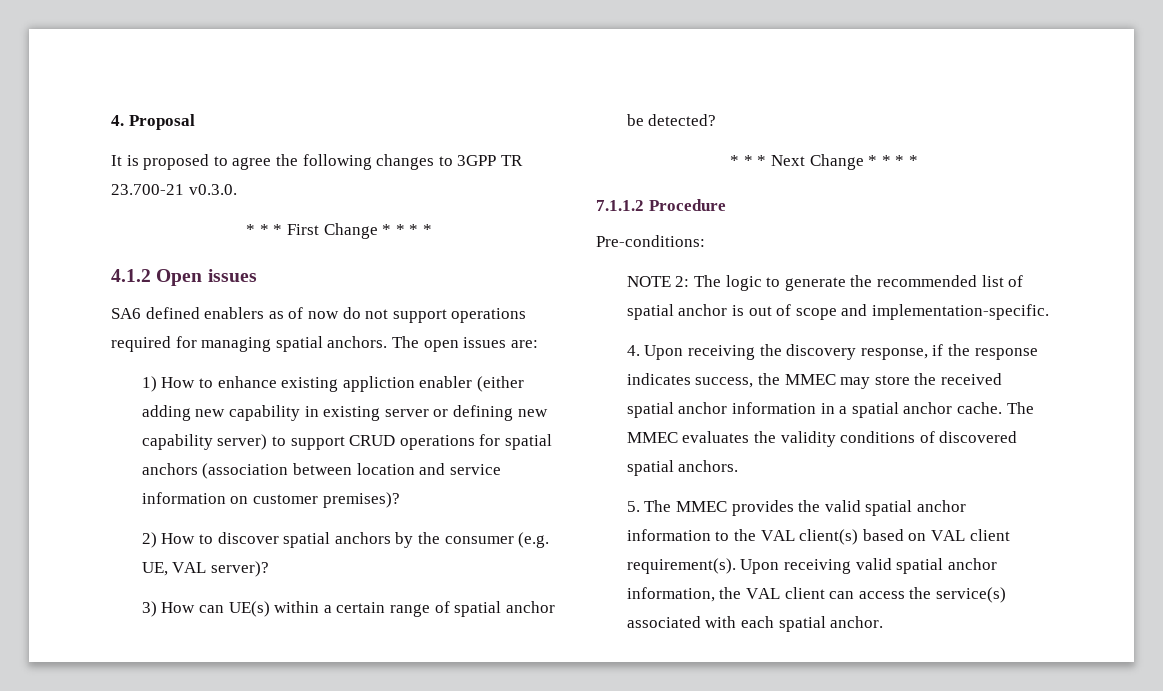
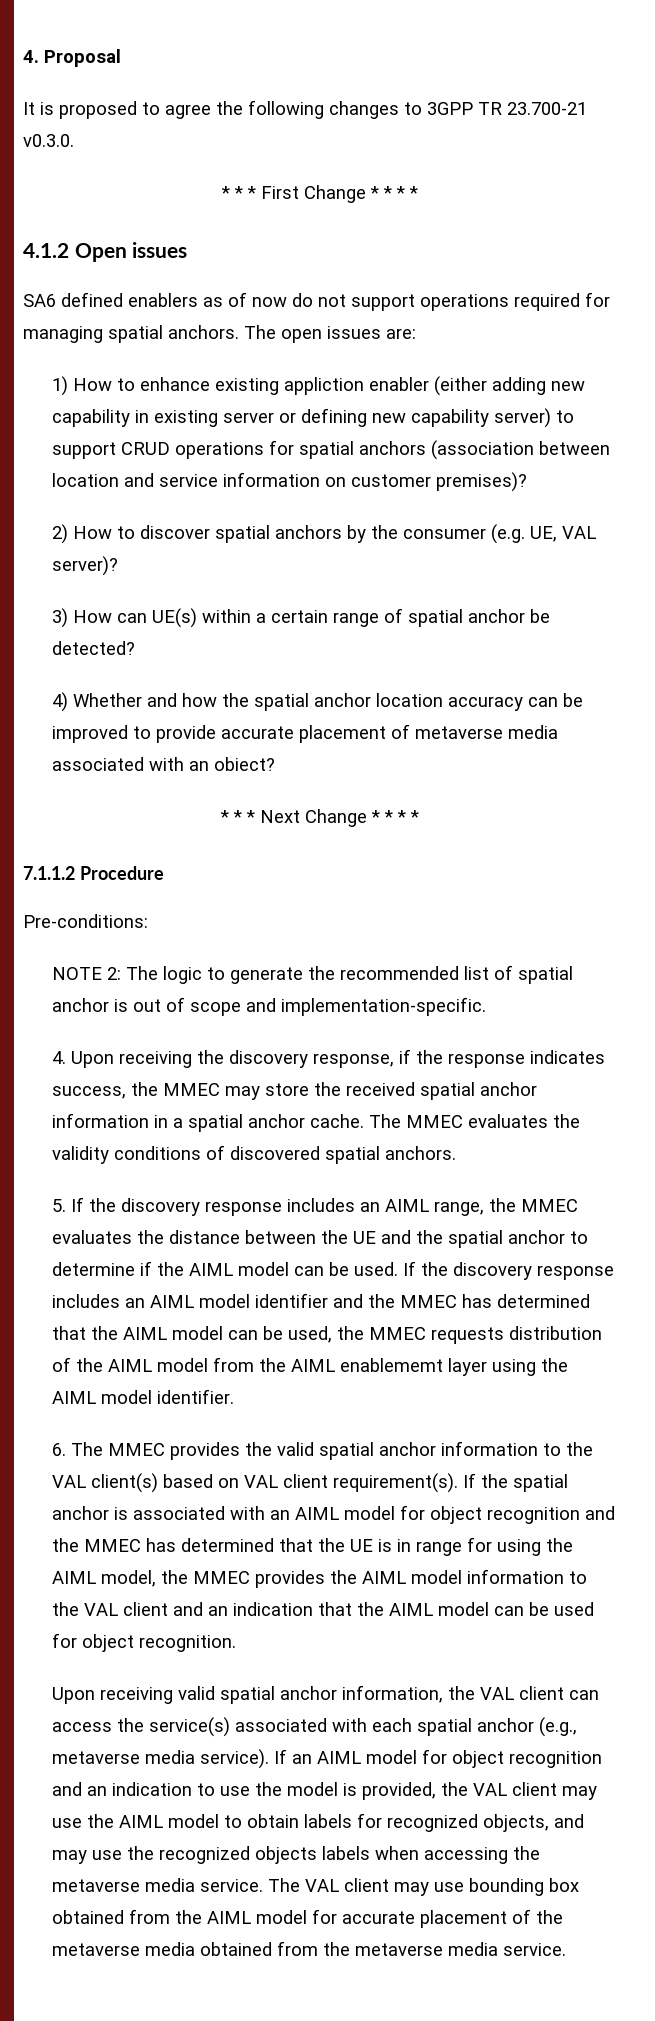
(717, 120) none -> [51,692,583,712] [51,724,558,743] [51,757,275,771] // 4) Whether and how the spatial anchor location accuracy can be improved to provide accurate placement of metaverse media associated with an obiect?
(640, 506) none -> [70,1197,578,1216] [51,1230,588,1248] [51,1261,614,1280] [51,1293,590,1308] [51,1326,602,1344] [51,1357,568,1376] [51,1389,234,1404] [51,1443,66,1456] If the discovery response includes an AIML range, the MMEC evaluates the distance between the UE and the spatial anchor to determine if the AIML model can be used. If the discovery response includes an AIML model identifier and the MMEC has determined that the AIML model can be used, the MMEC requests distribution of the AIML model from the AIML enablememt layer using the AIML model identifier. // 6.
(736, 566) none -> [462,1473,568,1492] [51,1505,615,1524] [51,1537,573,1556] [51,1569,587,1588] [51,1602,594,1616] [51,1633,236,1652] If the spatial anchor is associated with an AIML model for object recognition and the MMEC has determined that the UE is in range for using the AIML model, the MMEC provides the AIML model information to the VAL client and an indication that the AIML model can be used for object recognition. //
[830,616,884,628] anchor. -> [476,1717,577,1737] [51,1749,602,1769] [51,1782,597,1800] [51,1813,584,1832] [51,1846,540,1864] [51,1878,579,1896] [51,1909,563,1928] [51,1941,566,1956] anchor (e.g., metaverse media service). If an AIML model for object recognition and an indication to use the model is provided, the VAL client may use the AIML model to obtain labels for recognized objects, and may use the recognized objects labels when accessing the metaverse media service. The VAL client may use bounding box obtained from the AIML model for accurate placement of the metaverse media obtained from the metaverse media service.

